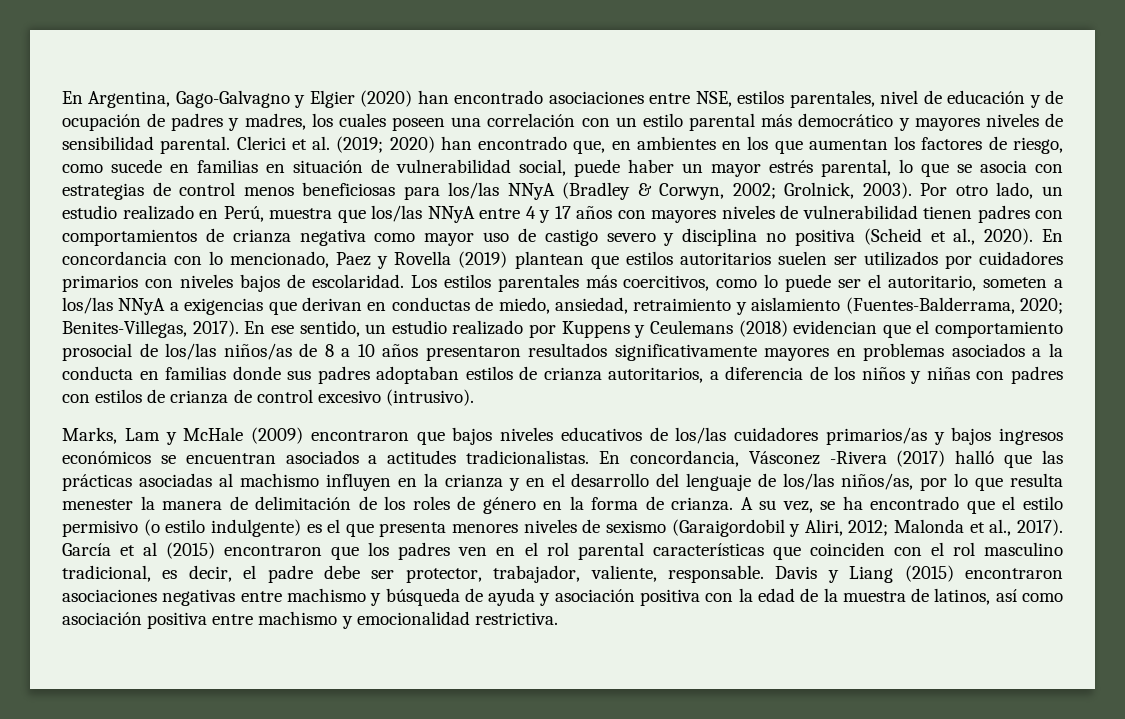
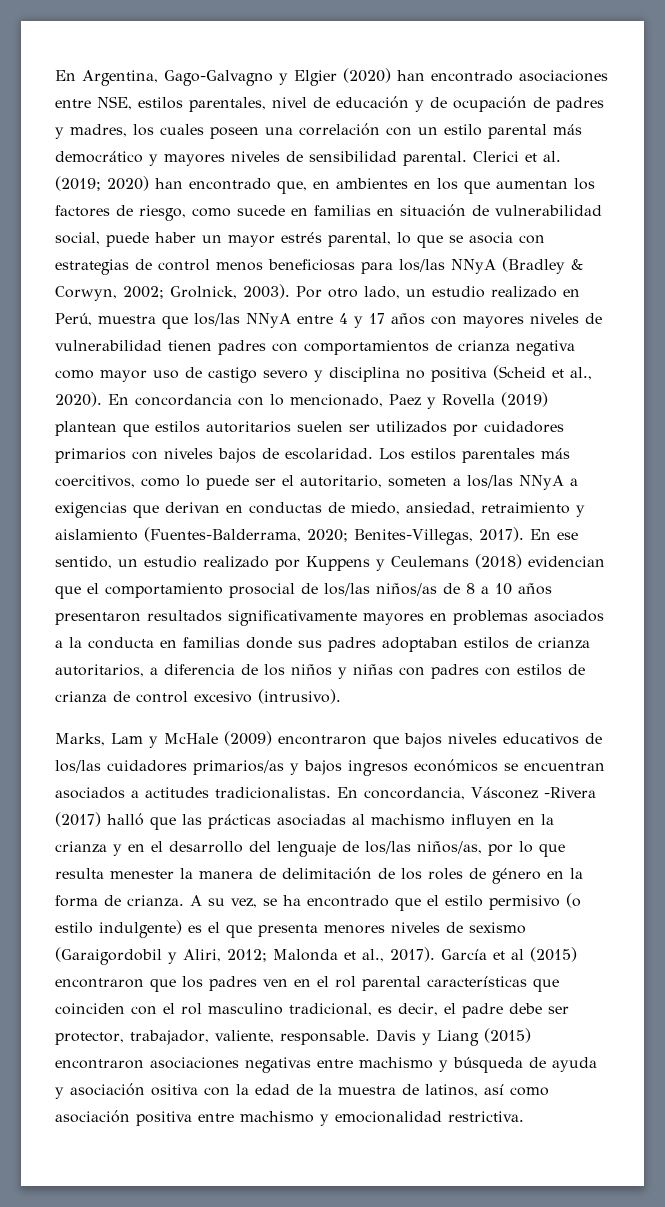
[640,589,700,606] positiva -> [151,1084,198,1096] ositiva

